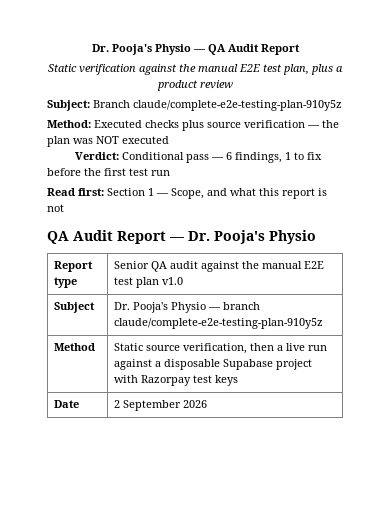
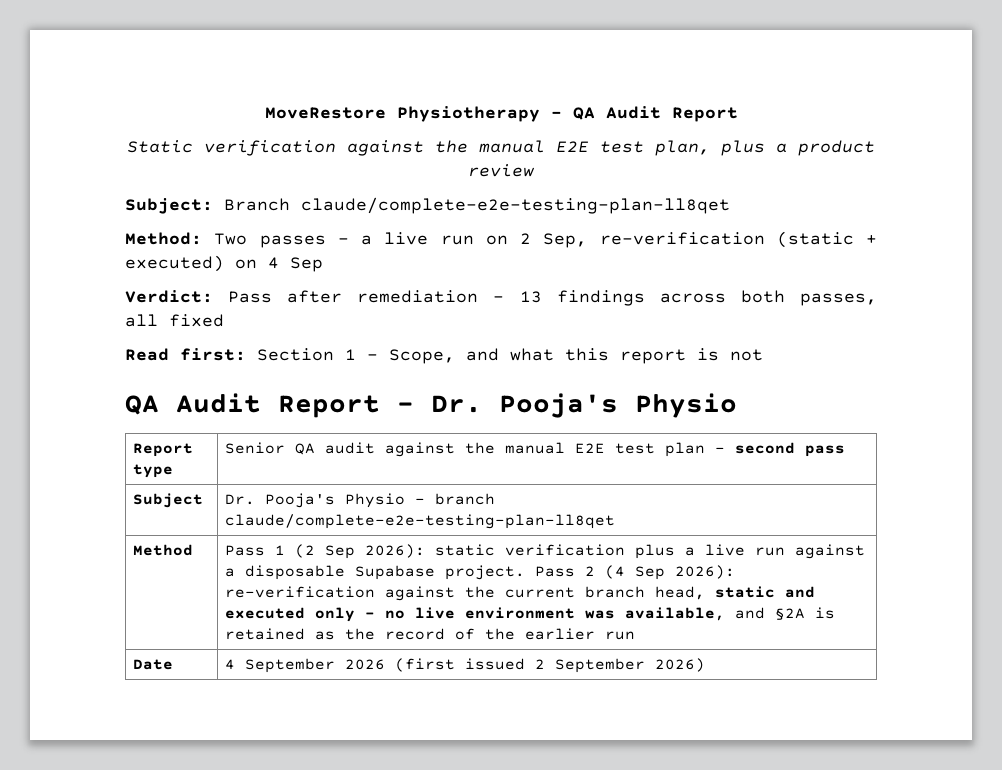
[91,44,206,55] Dr. Pooja's Physio — -> [264,106,562,122] MoveRestore Physiotherapy -
[133,100,342,111] claude/complete-e2e-testing-plan-910y5z -> [301,197,730,214] claude/complete-e2e-testing-plan-ll8qet
[94,120,339,131] [47,136,169,147] [75,152,323,163] [47,168,170,176] Executed checks plus source verification — the plan was NOT executed // Verdict: Conditional pass — 6 findings, 1 to fix before the first test run -> [214,231,877,248] [125,255,323,272] [125,290,877,306] [125,314,224,327] Two passes - a live run on 2 Sep, re-verification (static + executed) on 4 Sep // Verdict: Pass after remediation - 13 findings across both passes, all fixed
[156,193,169,196] — -> [367,354,378,360] -
[169,237,185,241] — -> [397,402,414,412] -
[162,277,184,285] v1.0 -> [714,442,845,457] - second pass
[208,302,261,310] [114,318,324,329] [54,343,96,351] [114,343,275,354] — branch claude/complete-e2e-testing-plan-910y5z // Method | Static source verification, then -> [414,493,495,505] [224,514,615,529] [132,544,193,556] [224,544,675,559] - branch claude/complete-e2e-testing-plan-ll8qet // Method | Pass 1 (2 Sep 2026): static verification plus
[276,359,313,370] [114,375,239,386] [54,400,80,408] project with Razorpay test keys // Date | -> [444,565,735,580] [224,586,815,601] [224,607,835,622] [224,628,635,640] [132,659,173,670] [224,658,525,673] project. Pass 2 (4 Sep 2026): re-verification against the current branch head, static and executed only - no live environment was available, and §2A is retained as the record of the earlier run // Date | 4 September 2026 (first issued
[183,400,208,408] 2026 -> [654,658,705,672] 2026)

